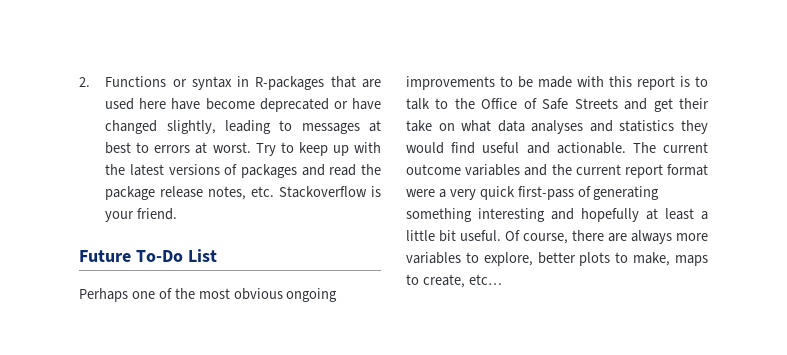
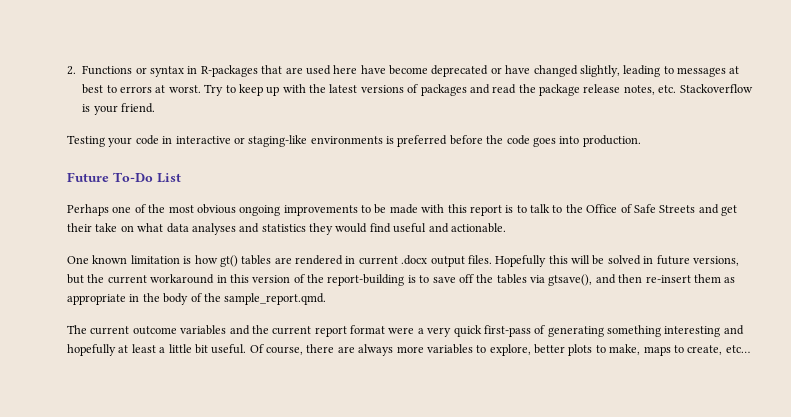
(178, 214) none -> [67,135,641,147] // Testing your code in interactive or staging-like environments is preferred before the code goes into production.
(626, 148) none -> [67,255,739,267] [67,274,736,286] [67,293,327,305] // One known limitation is how gt() tables are rendered in current .docx output files. Hopefully this will be solved in future versions, but the current workaround in this version of the report-building is to save off the tables via gtsave(), and then re-insert them as appropriate in the body of the sample_report.qmd. //

